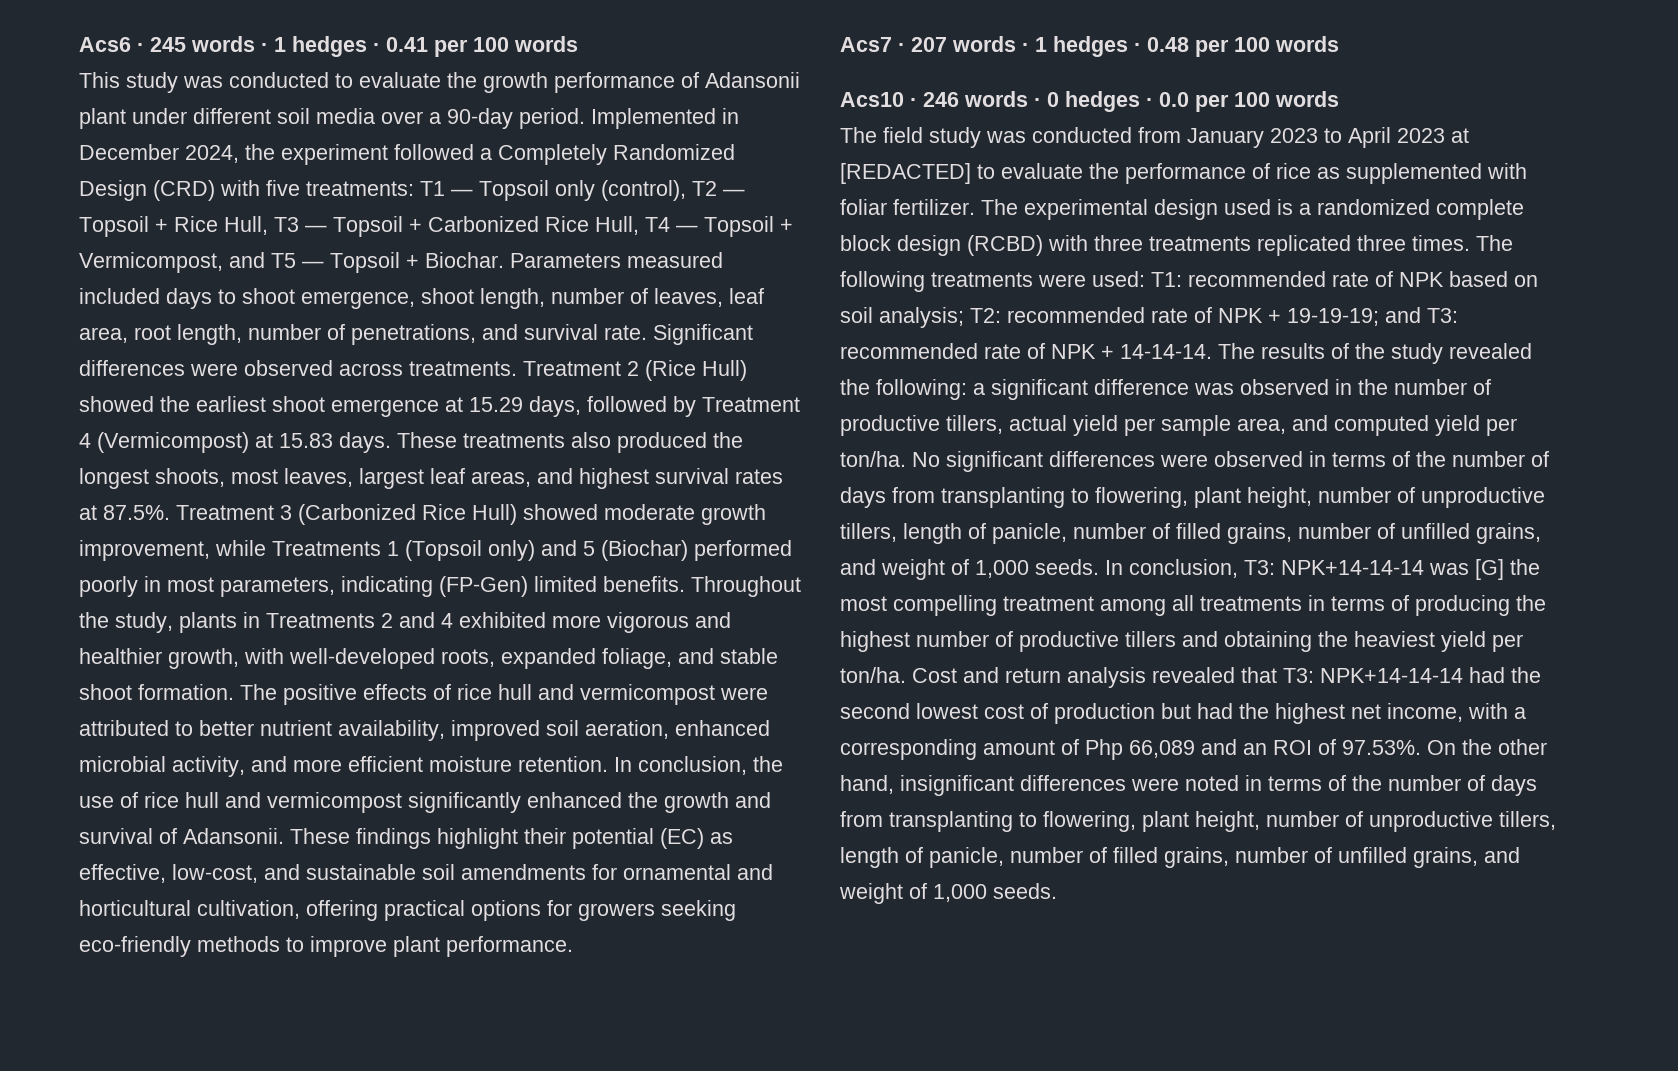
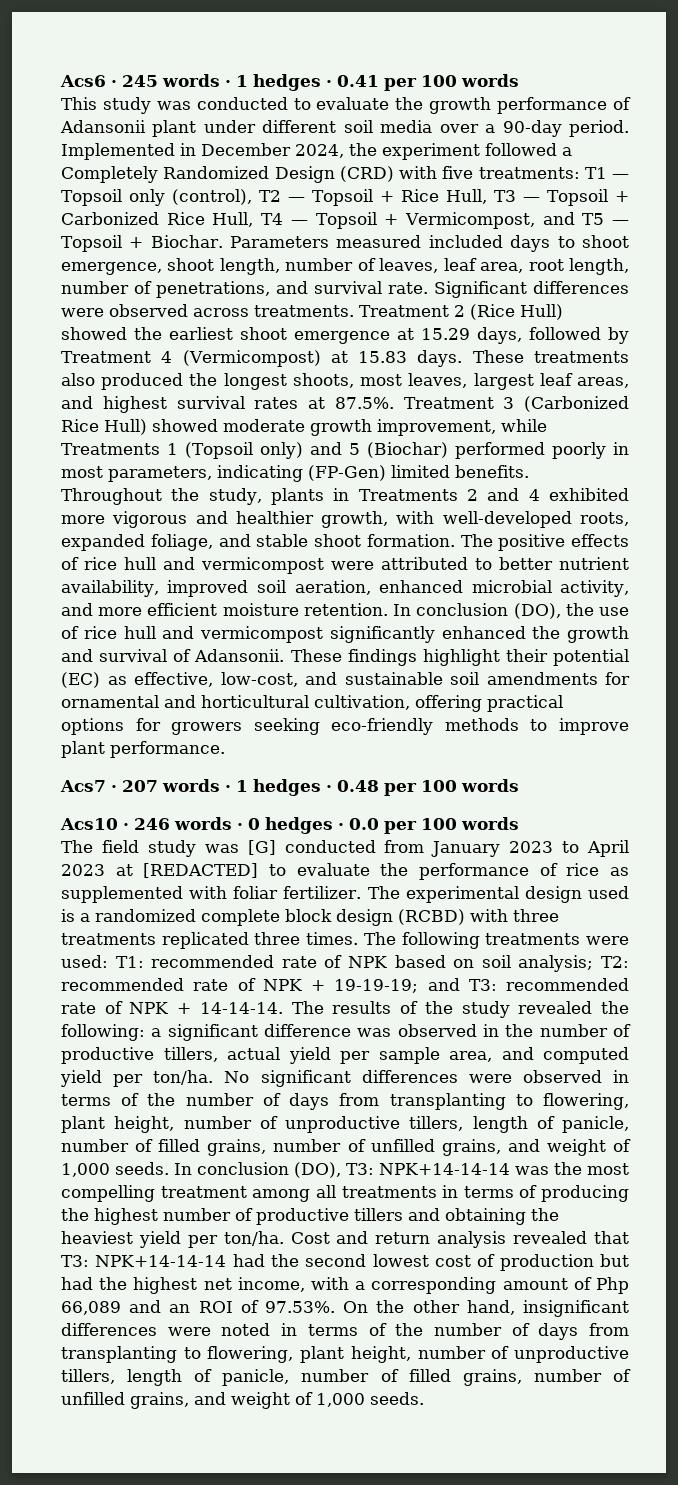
[638,756,747,775] conclusion, -> [416,603,561,619] conclusion (DO),
(1026, 137) none -> [247,840,276,855] [G]
[1129,559,1238,578] conclusion, -> [197,1162,341,1178] conclusion (DO),
[1475,559,1504,580] [G] -> (549, 1170) none

